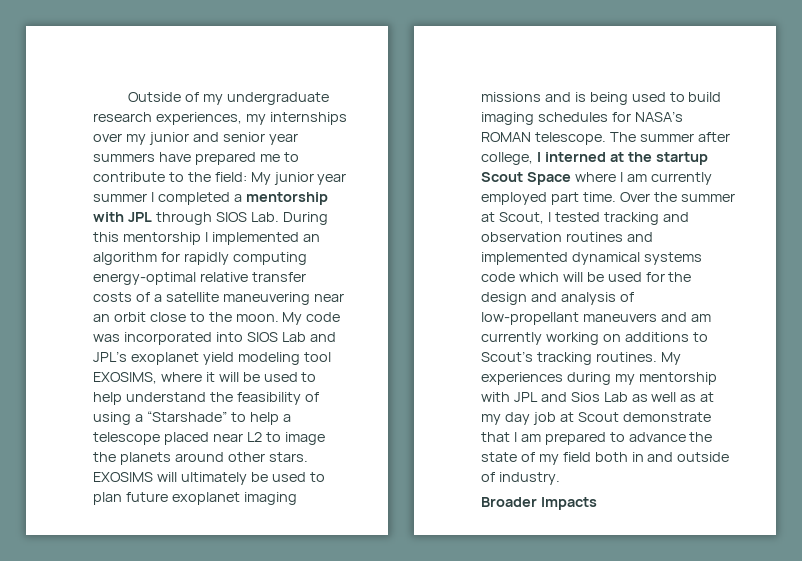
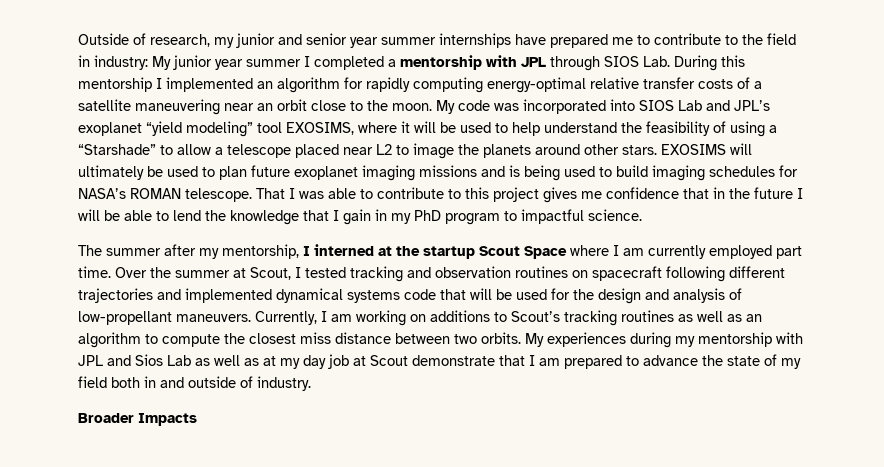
[203,92,329,105] [93,112,347,125] [93,133,122,142] my undergraduate research experiences, my internships over -> [150,34,210,47] research,
[93,153,155,162] summers -> [381,33,511,48] summer internships
[214,172,247,182] field: -> [767,33,796,45] [78,55,148,70] field in industry:
[202,352,300,365] yield modeling -> [146,121,253,137] “yield modeling”
[249,412,279,425] help -> [177,144,211,155] allow
(606, 138) none -> [256,187,803,203] [78,209,642,225] That I was able to contribute to this project gives me confidence that in the future I will be able to lend the knowledge that I gain in my PhD program to impactful science. //
[481,152,533,165] college, -> [199,244,299,259] my mentorship,
(623, 237) none -> [572,266,785,282] [78,288,153,303] on spacecraft following different trajectories
[518,272,559,282] which -> [440,289,466,300] that
[582,312,711,322] [481,332,542,345] maneuvers and am currently -> [176,311,352,325] maneuvers. Currently, I am
[595,352,657,362] routines. -> [621,310,762,322] [78,332,521,348] routines as well as an algorithm to compute the closest miss distance between two orbits.

